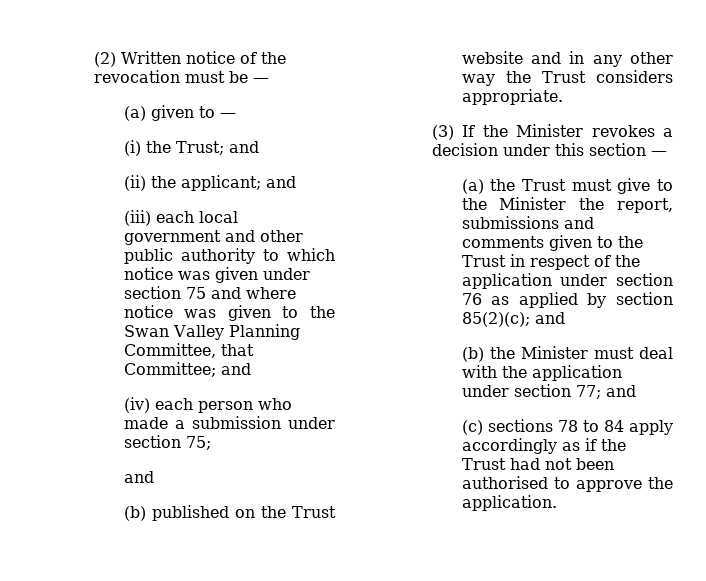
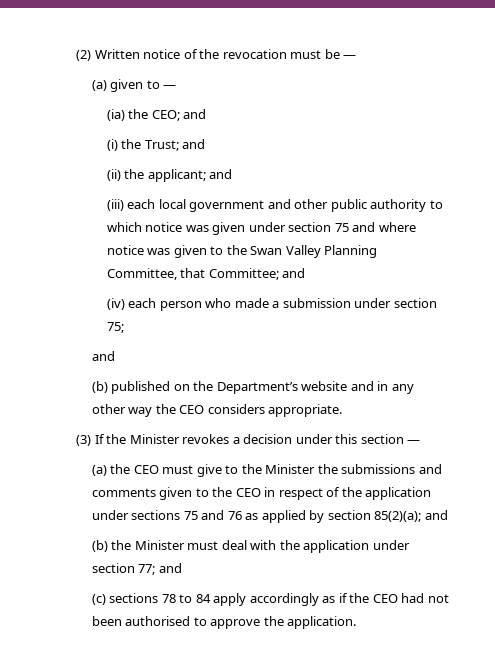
(236, 115) none -> [106,109,207,121] // (ia) the CEO; and
[292,506,336,518] Trust -> [216,382,298,394] Department’s
[541,71,586,83] Trust -> [179,405,205,414] CEO
[521,179,566,191] Trust -> [133,465,159,474] CEO
[617,198,673,213] report, -> (338, 469) none
[461,255,506,267] Trust -> [235,488,261,497] CEO
[616,273,673,286] section -> [131,510,225,520] sections 75 and
[461,312,530,327] 85(2)(c); -> [374,511,422,522] 85(2)(a);
[461,458,506,470] Trust -> [372,594,398,603] CEO

